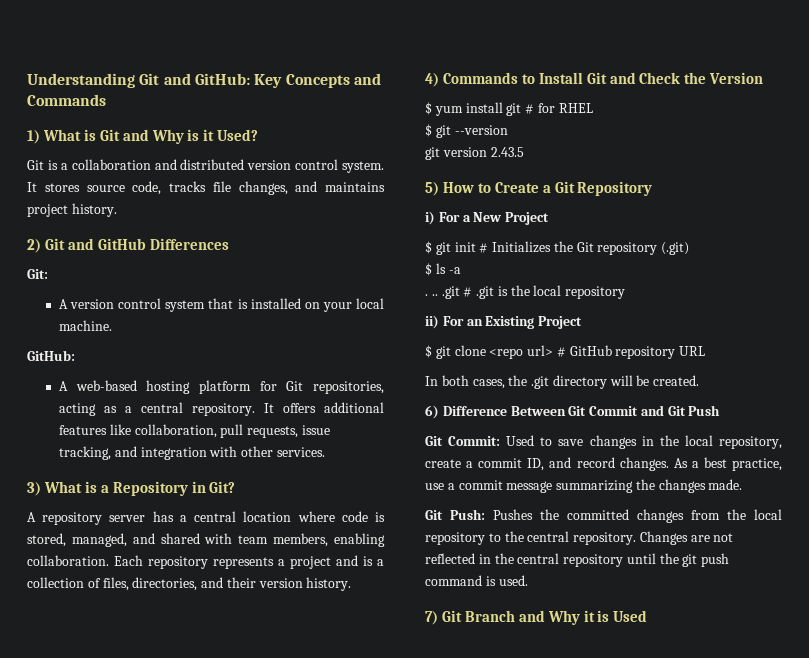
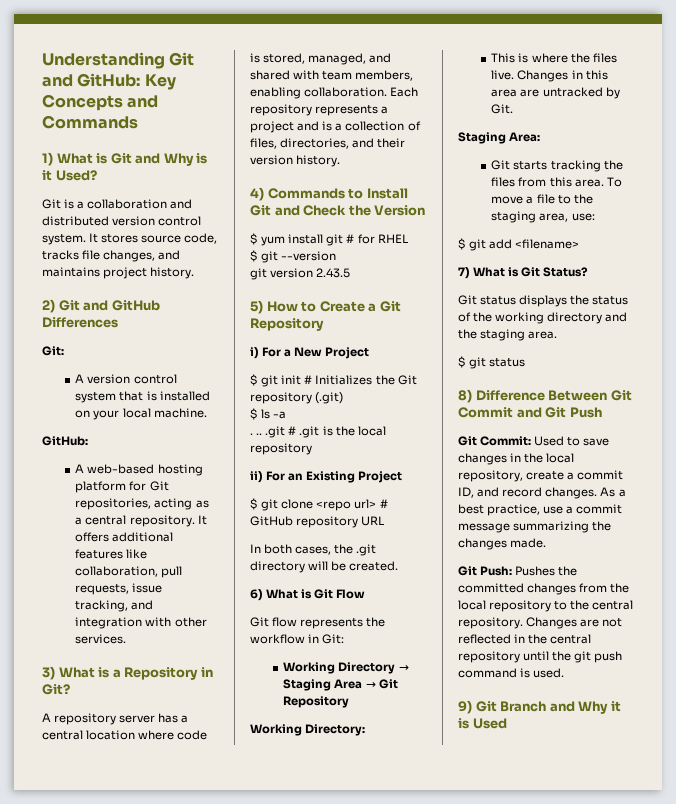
(439, 412) none -> [266,589,366,599] [250,617,386,629] [250,634,345,644] [283,662,409,674] [283,679,398,691] [283,696,350,708] [250,724,366,736] [491,53,617,63] [491,70,608,82] [491,87,620,99] [491,104,514,114] [458,132,541,144] [491,160,623,172] [491,177,622,187] [491,194,593,204] [491,211,595,223] [458,238,580,251] [458,267,589,279] [458,295,629,307] [458,312,628,324] [458,329,558,341] [458,356,526,369] [458,389,472,403] What is Git Flow // Git flow represents the workflow in Git: // Working Directory → Staging Area → Git Repository // Working Directory: // This is where the files live. Changes in this area are untracked by Git. // Staging Area: // Git starts tracking the files from this area. To move a file to the staging area, use: // $ git add <filename> // 7) What is Git Status? // Git status displays the status of the working directory and the staging area. // $ git status // 8)
[425,611,438,625] 7) -> [458,700,472,714] 9)

